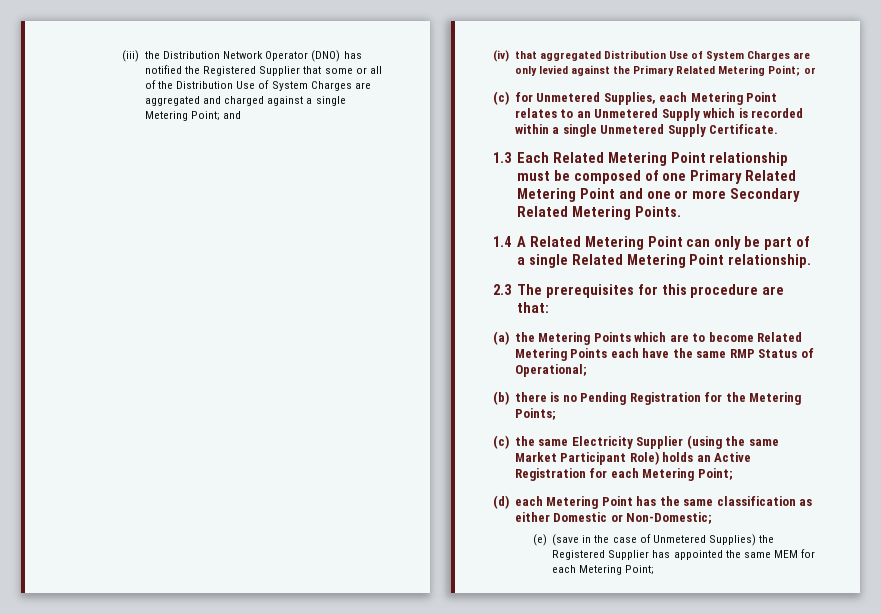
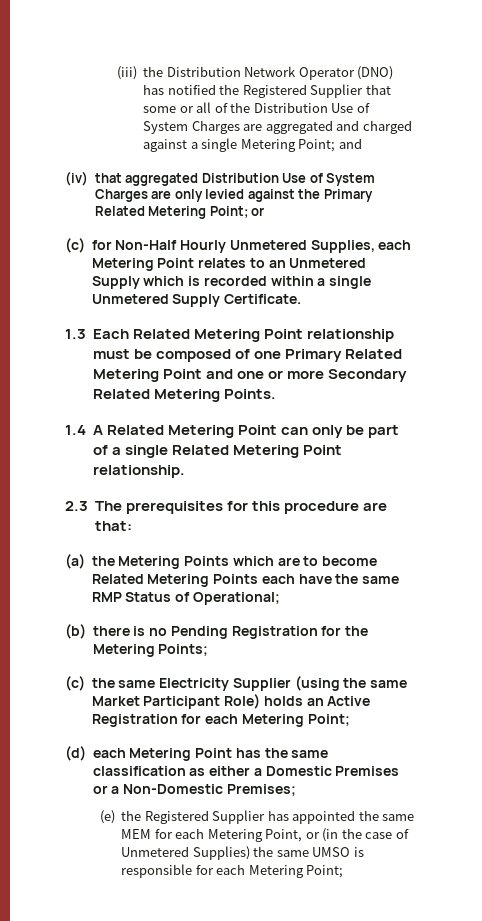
(533, 97) none -> [115,240,227,253] Non-Half Hourly
[553,512,713,524] [532,534,756,546] Domestic or Non-Domestic; // (e) (save in the case of Unmetered Supplies) -> [253,766,400,776] [92,784,296,796] [99,810,115,824] a Domestic Premises or a Non-Domestic Premises; // (e)
(623, 570) none -> [265,828,409,842] [121,846,364,860] [121,864,304,878] Point, or (in the case of Unmetered Supplies) the same UMSO is responsible for each Metering

